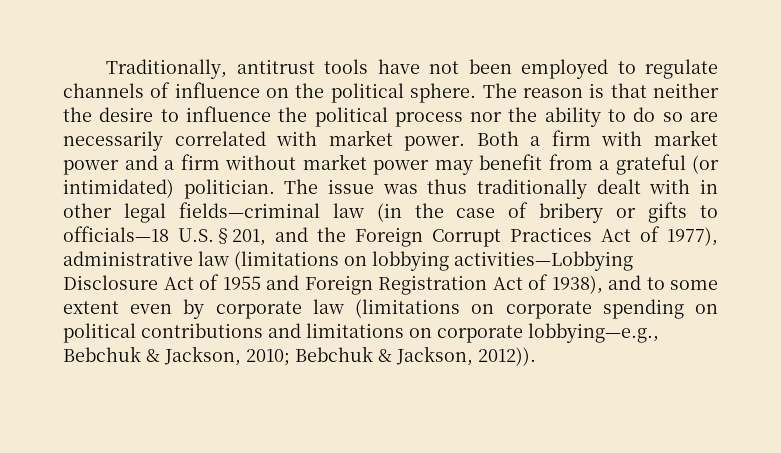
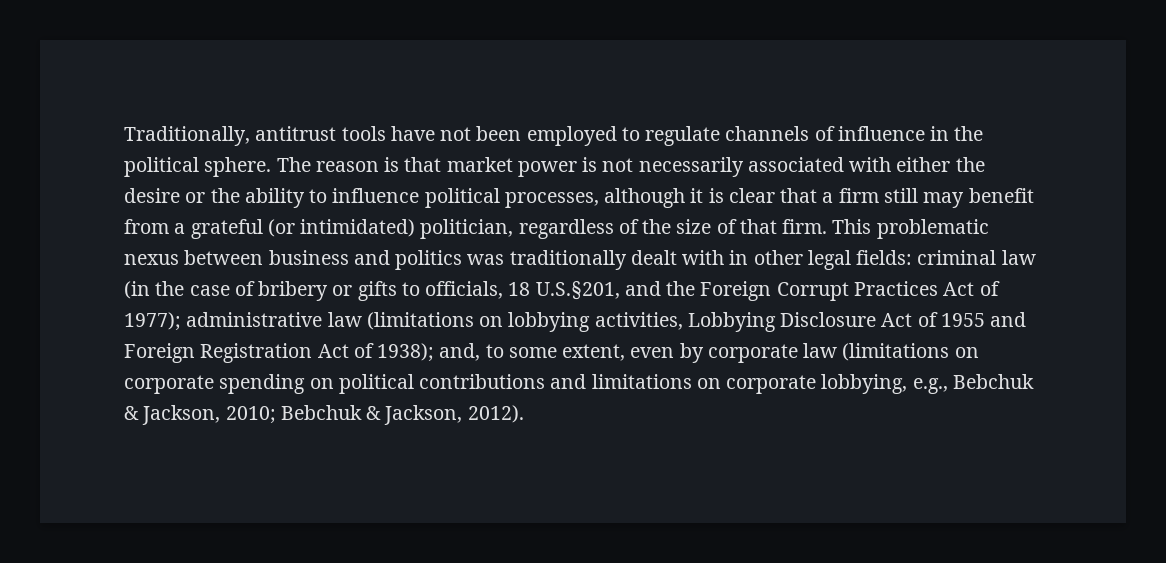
[266,88,290,98] on -> [930,126,950,141] in
[653,83,720,98] [63,106,718,127] [63,130,718,151] [63,154,429,175] neither the desire to influence the political process nor the ability to do so are necessarily correlated with market power. Both a firm with market power and a firm without market power -> [446,157,985,177] [124,188,918,208] market power is not necessarily associated with either the desire or the ability to influence political processes, although it is clear that a firm still
[183,179,468,199] politician. The issue was thus -> [420,219,989,239] [124,250,505,270] politician, regardless of the size of that firm. This problematic nexus between business and politics was
[178,202,320,218] fields—criminal -> [856,250,997,265] fields: criminal
[63,226,169,242] officials—18 -> [425,281,531,299] officials, 18
[667,227,718,246] 1977), -> [124,312,181,331] 1977);
[454,251,633,271] activities—Lobbying -> [594,312,776,332] activities, Lobbying
[551,275,641,294] 1938), and -> [377,343,481,362] 1938); and,
[63,301,119,314] extent -> [562,344,626,361] extent,
[528,323,659,343] lobbying—e.g., -> [821,374,948,394] lobbying, e.g.,
[478,347,536,366] 2012)). -> [467,405,524,423] 2012).

